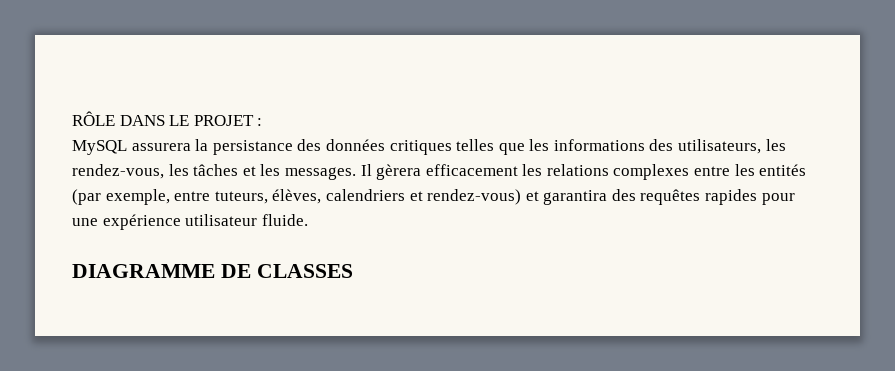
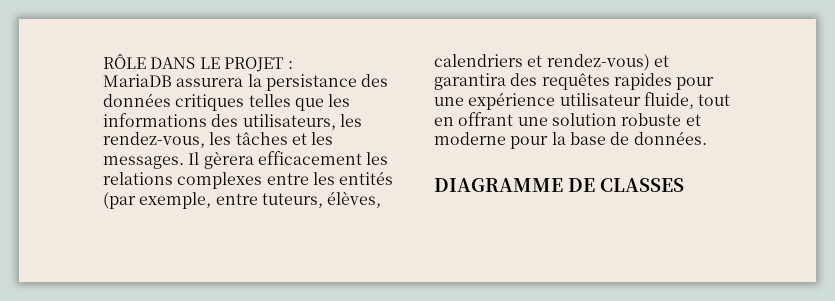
[72,140,127,155] MySQL -> [103,74,172,87] MariaDB
[261,214,308,226] fluide. -> [643,92,731,109] [434,112,701,126] [434,131,707,149] fluide, tout en offrant une solution robuste et moderne pour la base de données.

